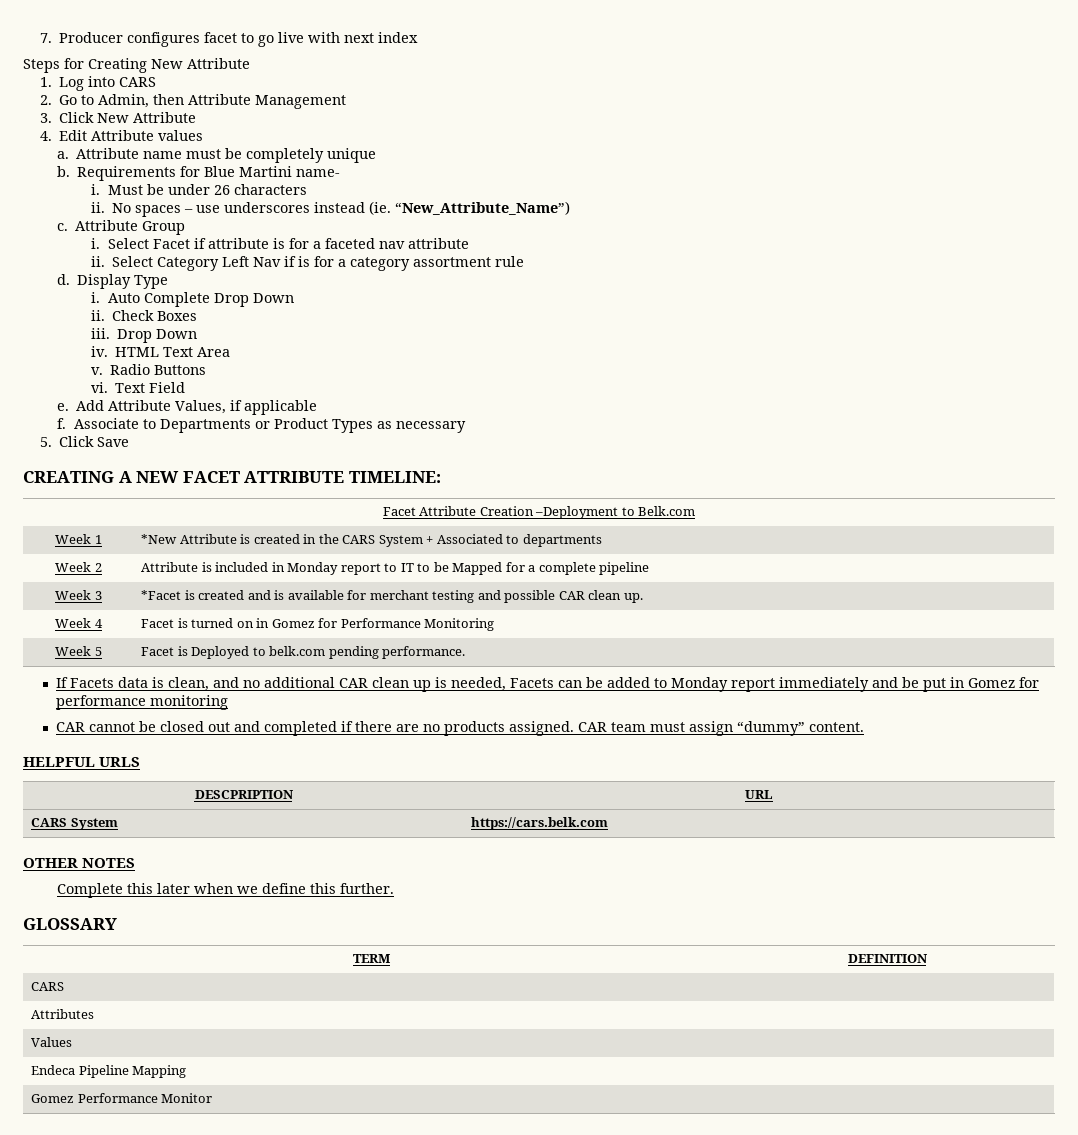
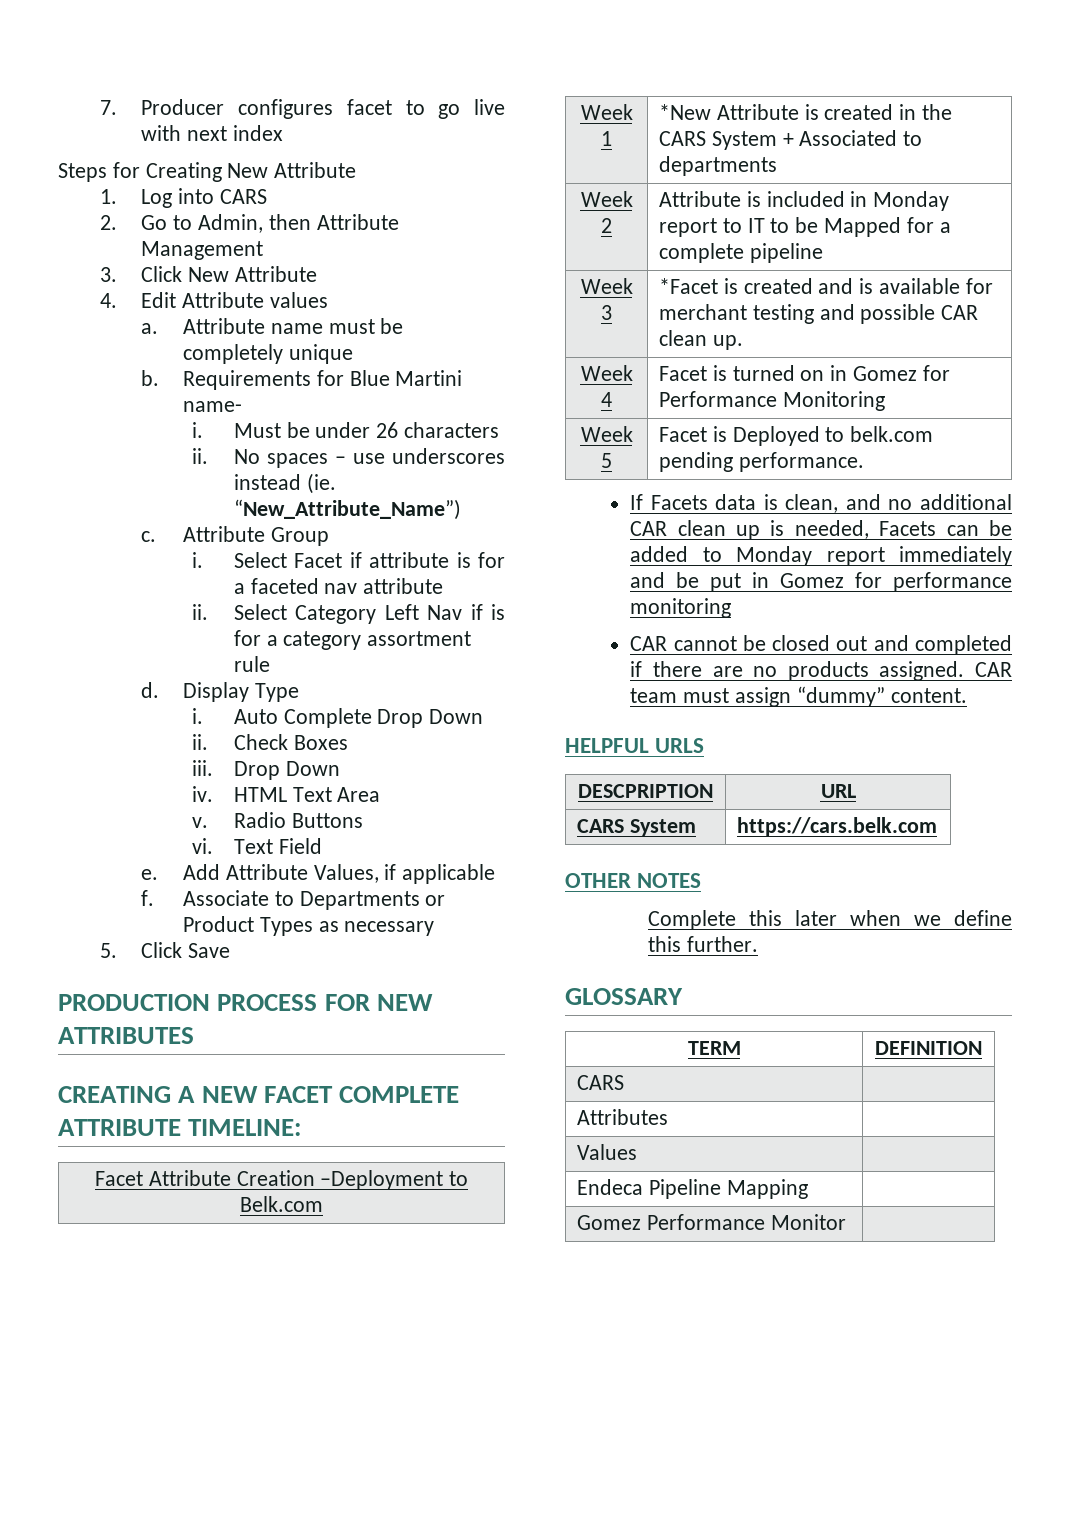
(130, 442) none -> [58,994,433,1011] [58,1027,194,1044] // PRODUCTION PROCESS FOR NEW ATTRIBUTES
(240, 477) none -> [339,1086,460,1103] COMPLETE

